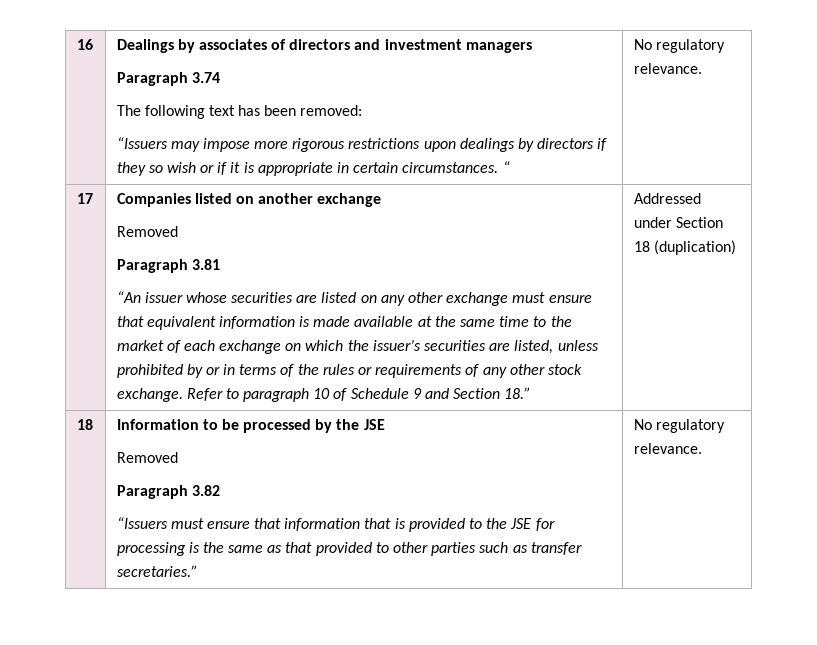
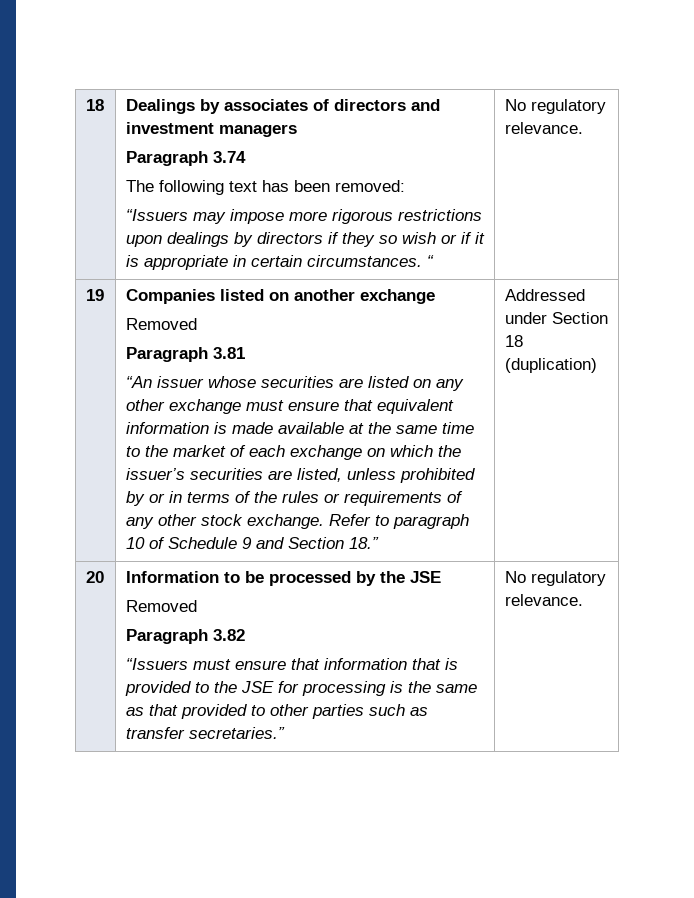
[76,39,93,50] 16 -> [85,99,104,111] 18
[76,193,93,204] 17 -> [85,289,104,301] 19
[76,419,93,430] 18 -> [85,571,104,583] 20

